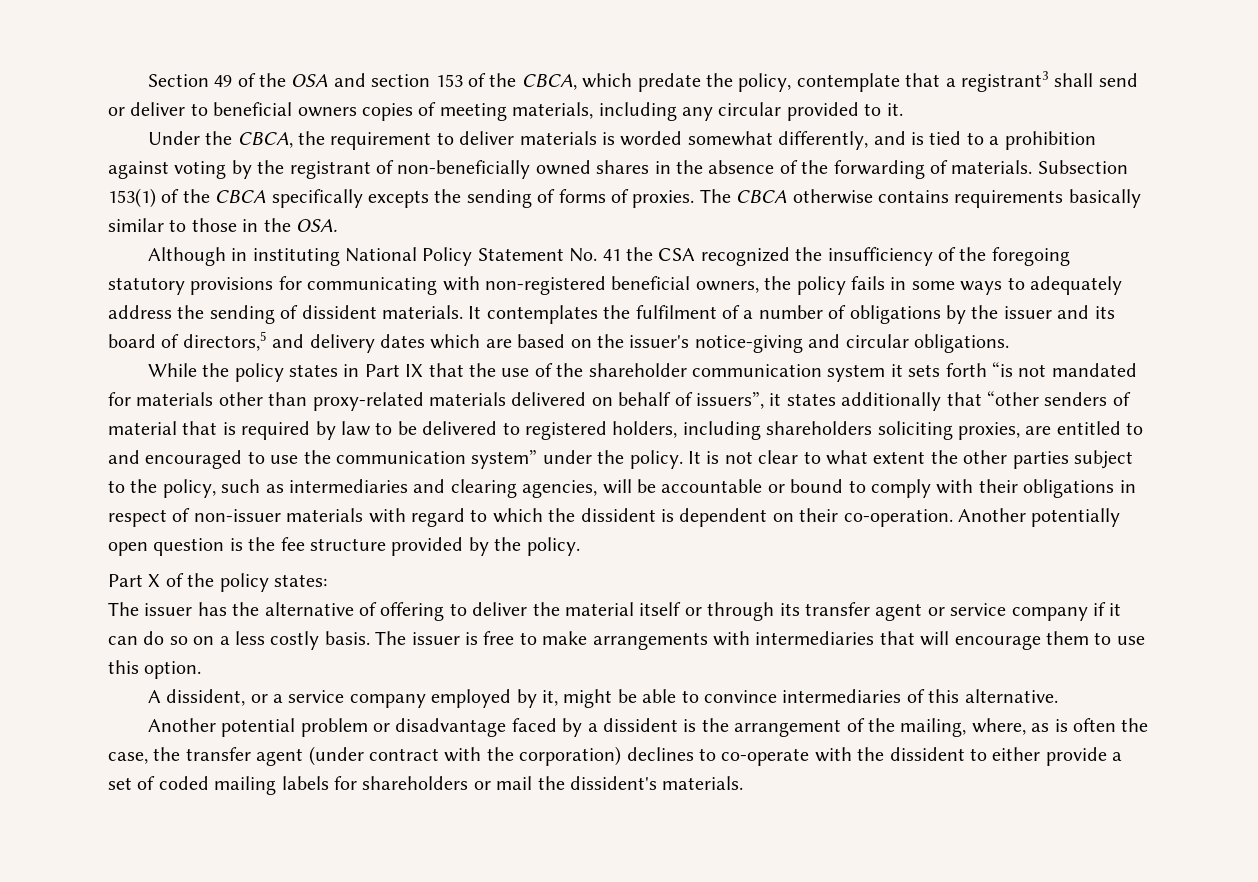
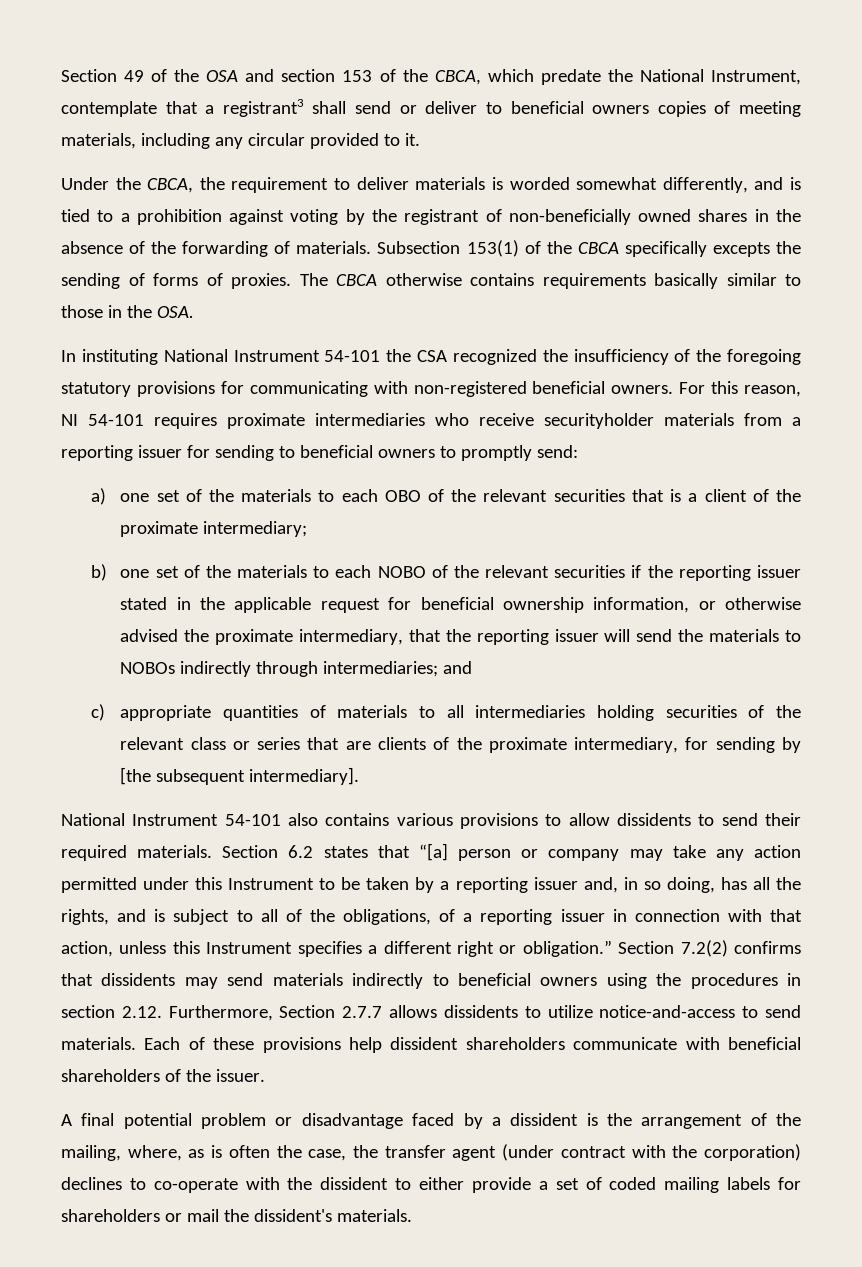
[738,73,792,92] policy, -> [639,69,802,85] National Instrument,
[147,247,621,266] Although in instituting National Policy Statement No. 41 -> [61,349,381,365] In instituting National Instrument 54-101
[695,276,1122,295] [108,305,1115,324] [108,331,1009,353] [147,362,1137,382] [108,391,1131,411] [108,421,1144,440] [108,449,1133,469] [108,479,1136,498] [108,508,1121,527] [108,537,580,556] [108,573,327,592] [108,602,1122,621] [108,631,1145,650] [108,660,202,679] [147,689,1058,708] [147,718,216,732] owners, the policy fails in some ways to adequately address the sending of dissident materials. It contemplates the fulfilment of a number of obligations by the issuer and its board of directors,5 and delivery dates which are based on the issuer's notice-giving and circular obligations. // While the policy states in Part IX that the use of the shareholder communication system it sets forth “is not mandated for materials other than proxy-related materials delivered on behalf of issuers”, it states additionally that “other senders of material that is required by law to be delivered to registered holders, including shareholders soliciting proxies, are entitled to and encouraged to use the communication system” under the policy. It is not clear to what extent the other parties subject to the policy, such as intermediaries and clearing agencies, will be accountable or bound to comply with their obligations in respect of non-issuer materials with regard to which the dissident is dependent on their co-operation. Another potentially open question is the fee structure provided by the policy. // Part X of the policy states: // The issuer has the alternative of offering to deliver the material itself or through its transfer agent or service company if it can do so on a less costly basis. The issuer is free to make arrangements with intermediaries that will encourage them to use this option. // A dissident, or a service company employed by it, might be able to convince intermediaries of this alternative. // Another -> [611,381,801,397] [61,413,801,429] [61,445,578,461] [90,488,802,505] [120,521,308,537] [90,564,801,581] [120,597,802,613] [120,629,802,645] [120,661,473,677] [90,704,801,721] [120,737,801,753] [120,767,360,785] [61,813,801,829] [61,843,801,861] [61,877,801,893] [61,909,802,925] [61,940,801,957] [61,973,801,989] [61,1005,802,1021] [61,1037,801,1053] [61,1069,265,1082] [61,1113,115,1126] owners. For this reason, NI 54-101 requires proximate intermediaries who receive securityholder materials from a reporting issuer for sending to beneficial owners to promptly send: // a) one set of the materials to each OBO of the relevant securities that is a client of the proximate intermediary; // b) one set of the materials to each NOBO of the relevant securities if the reporting issuer stated in the applicable request for beneficial ownership information, or otherwise advised the proximate intermediary, that the reporting issuer will send the materials to NOBOs indirectly through intermediaries; and // c) appropriate quantities of materials to all intermediaries holding securities of the relevant class or series that are clients of the proximate intermediary, for sending by [the subsequent intermediary]. // National Instrument 54-101 also contains various provisions to allow dissidents to send their required materials. Section 6.2 states that “[a] person or company may take any action permitted under this Instrument to be taken by a reporting issuer and, in so doing, has all the rights, and is subject to all of the obligations, of a reporting issuer in connection with that action, unless this Instrument specifies a different right or obligation.” Section 7.2(2) confirms that dissidents may send materials indirectly to beneficial owners using the procedures in section 2.12. Furthermore, Section 2.7.7 allows dissidents to utilize notice-and-access to send materials. Each of these provisions help dissident shareholders communicate with beneficial shareholders of the issuer. // A final

